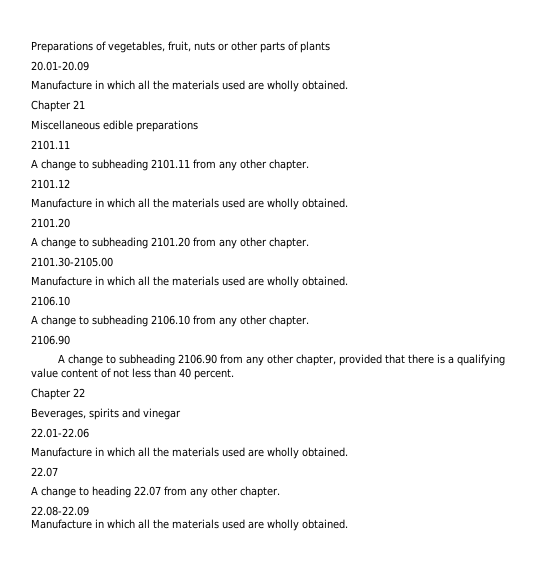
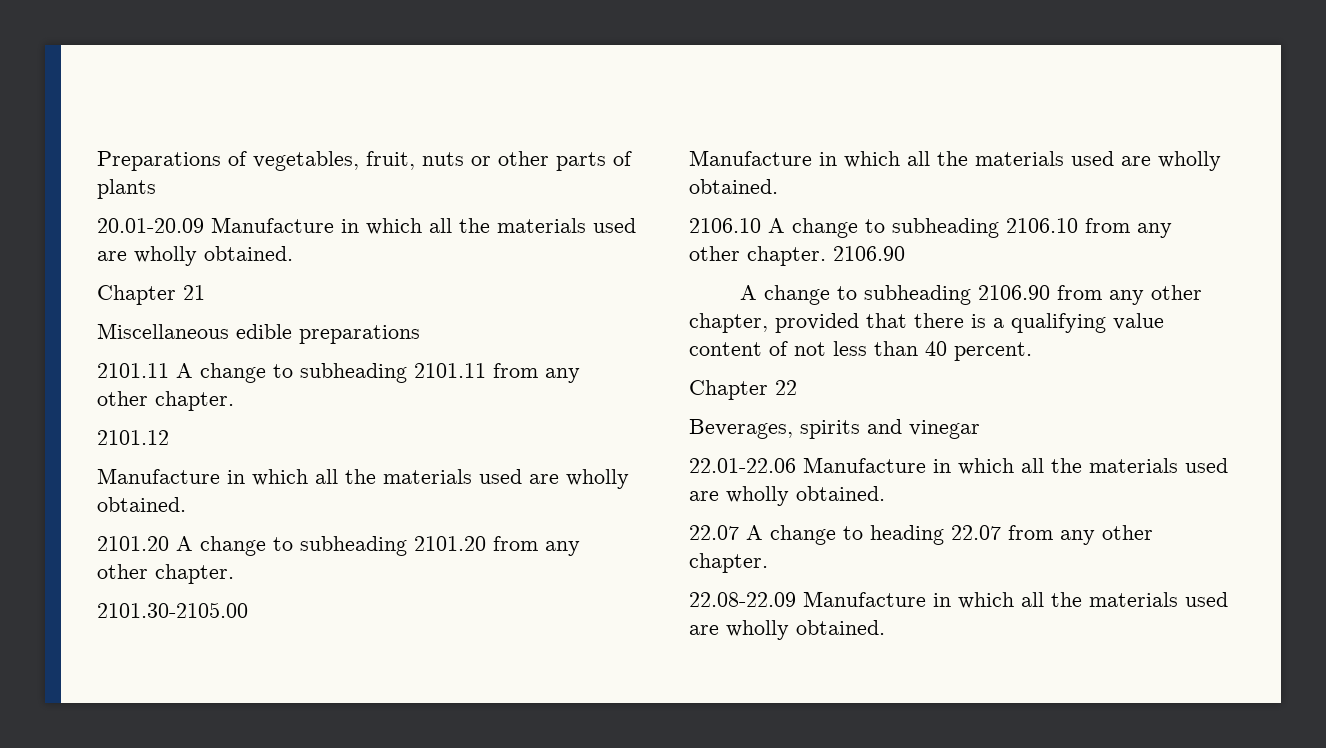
(89, 66) // -> (204, 225) none
(70, 145) // -> (169, 370) none
(70, 223) // -> (169, 543) none
(70, 301) // -> (761, 225) none
(309, 321) // -> (826, 256) none
(89, 433) // -> (796, 465) none
(58, 472) // -> (739, 532) none
(89, 511) // -> (796, 599) none

